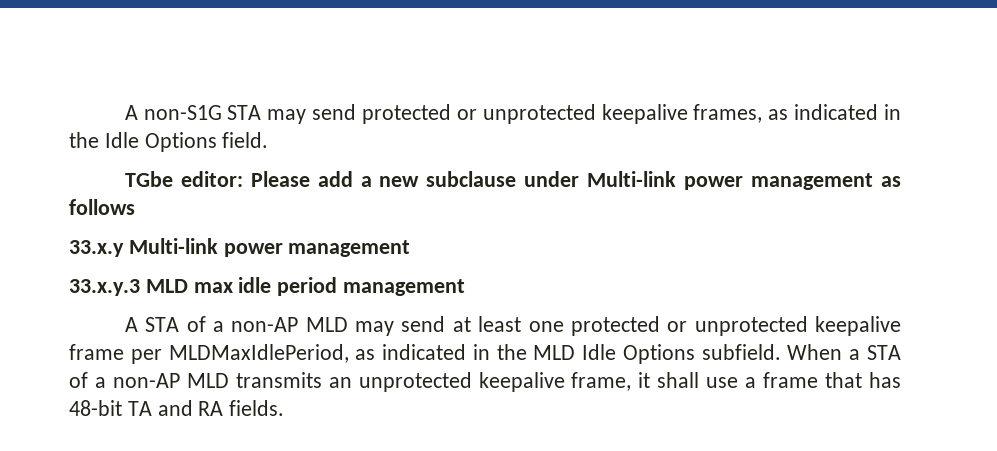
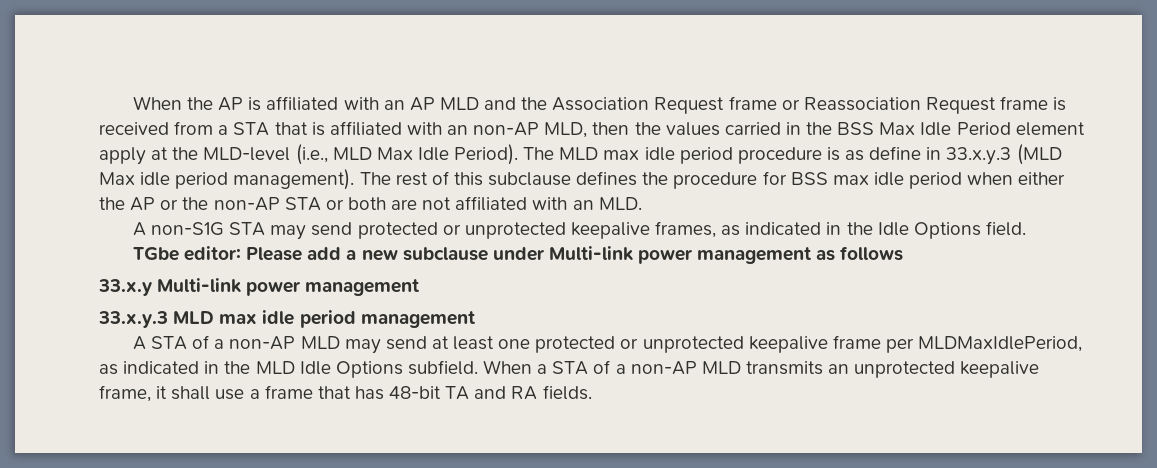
(124, 112) none -> [132,96,1067,114] [99,121,1085,138] [99,144,1062,165] [99,169,1066,190] [99,196,642,211] When the AP is affiliated with an AP MLD and the Association Request frame or Reassociation Request frame is received from a STA that is affiliated with an non-AP MLD, then the values carried in the BSS Max Idle Period element apply at the MLD-level (i.e., MLD Max Idle Period). The MLD max idle period procedure is as define in 33.x.y.3 (MLD Max idle period management). The rest of this subclause defines the procedure for BSS max idle period when either the AP or the non-AP STA or both are not affiliated with an MLD. //

